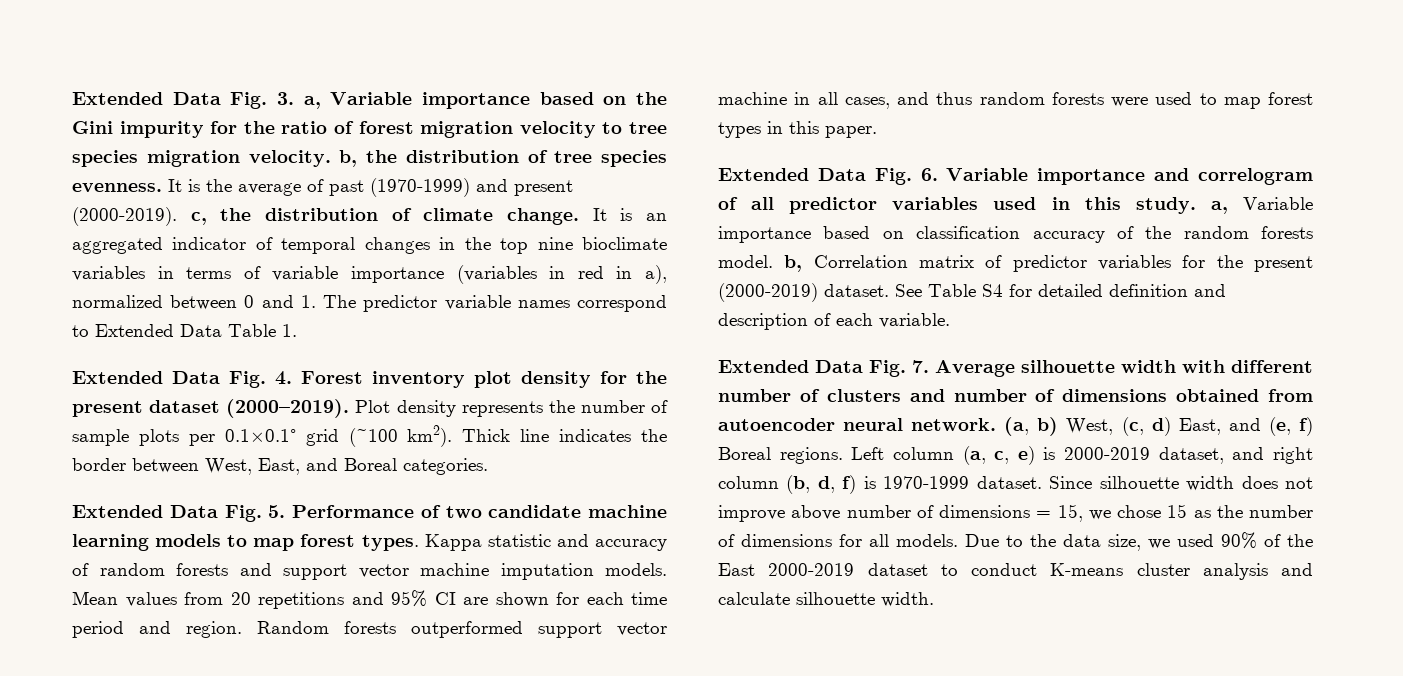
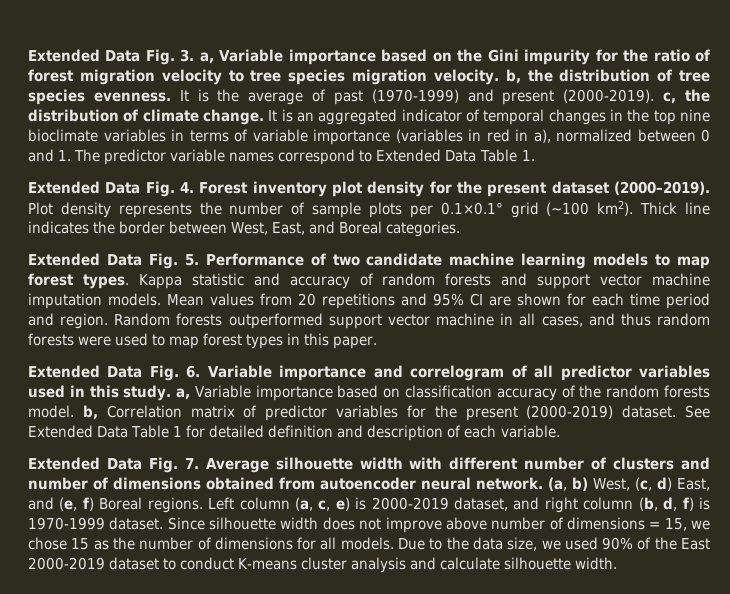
[928,284,1003,297] Table S4 -> [28,425,183,438] Extended Data Table 1

